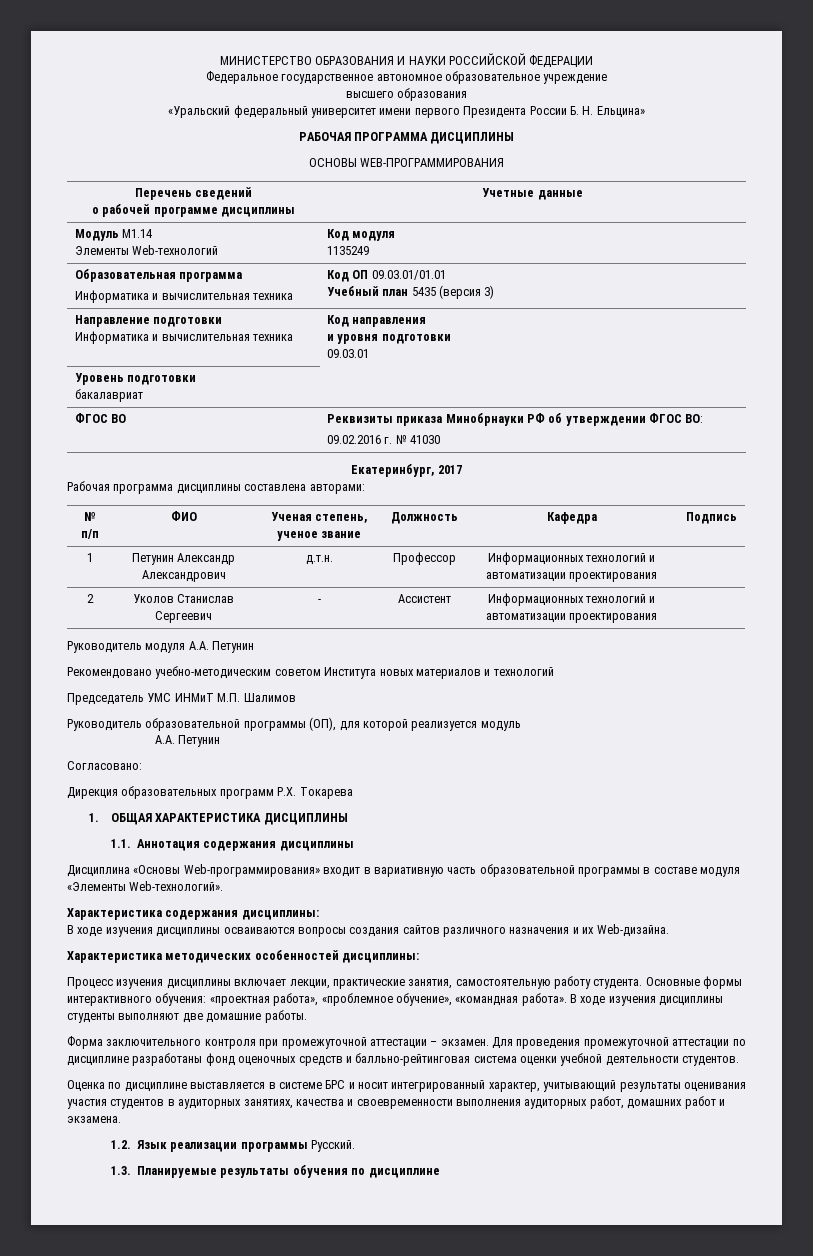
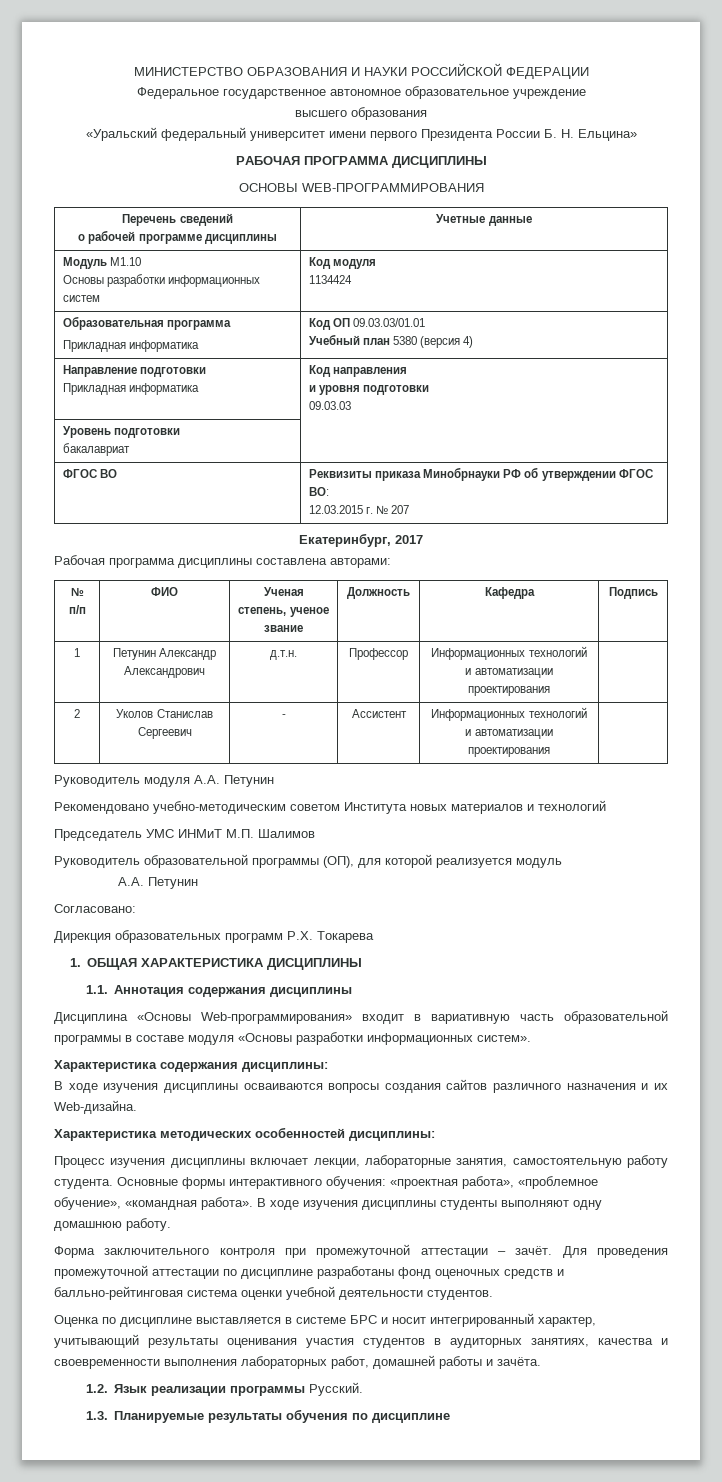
[122,229,153,238] [74,245,219,255] М1.14 // Элементы Web-технологий -> [110,257,142,266] [63,274,261,287] [63,295,101,302] М1.10 // Основы разработки информационных систем
[326,246,369,255] 1135249 -> [309,275,353,284] 1134424
[74,290,293,303] Информатика и вычислительная техника -> [63,340,200,352] Прикладная информатика
[371,270,446,280] 09.03.01/01.01 -> [353,318,426,327] 09.03.03/01.01
[411,285,495,299] 5435 (версия 3) -> [393,336,474,348] 5380 (версия 4)
[74,331,293,344] Информатика и вычислительная техника -> [63,383,200,395] Прикладная информатика
[326,349,369,358] 09.03.01 -> [309,401,352,410] 09.03.03
[326,435,381,444] 09.02.2016 -> [309,505,364,514] 12.03.2015
[409,435,440,444] 41030 -> [391,505,410,514] 207
[67,881,224,891] «Элементы Web-технологий». -> [238,1032,531,1045] «Основы разработки информационных систем».
[332,979,405,989] практические -> [364,1155,451,1168] лабораторные
[182,1010,307,1023] две домашние работы. -> [573,1200,602,1210] [54,1218,171,1231] одну домашнюю работу.
[440,1039,489,1046] экзамен. -> [515,1246,553,1255] зачёт.
[524,1096,725,1109] [67,1116,121,1123] аудиторных работ, домашних работ и экзамена. -> [241,1355,541,1369] лабораторных работ, домашней работы и зачёта.

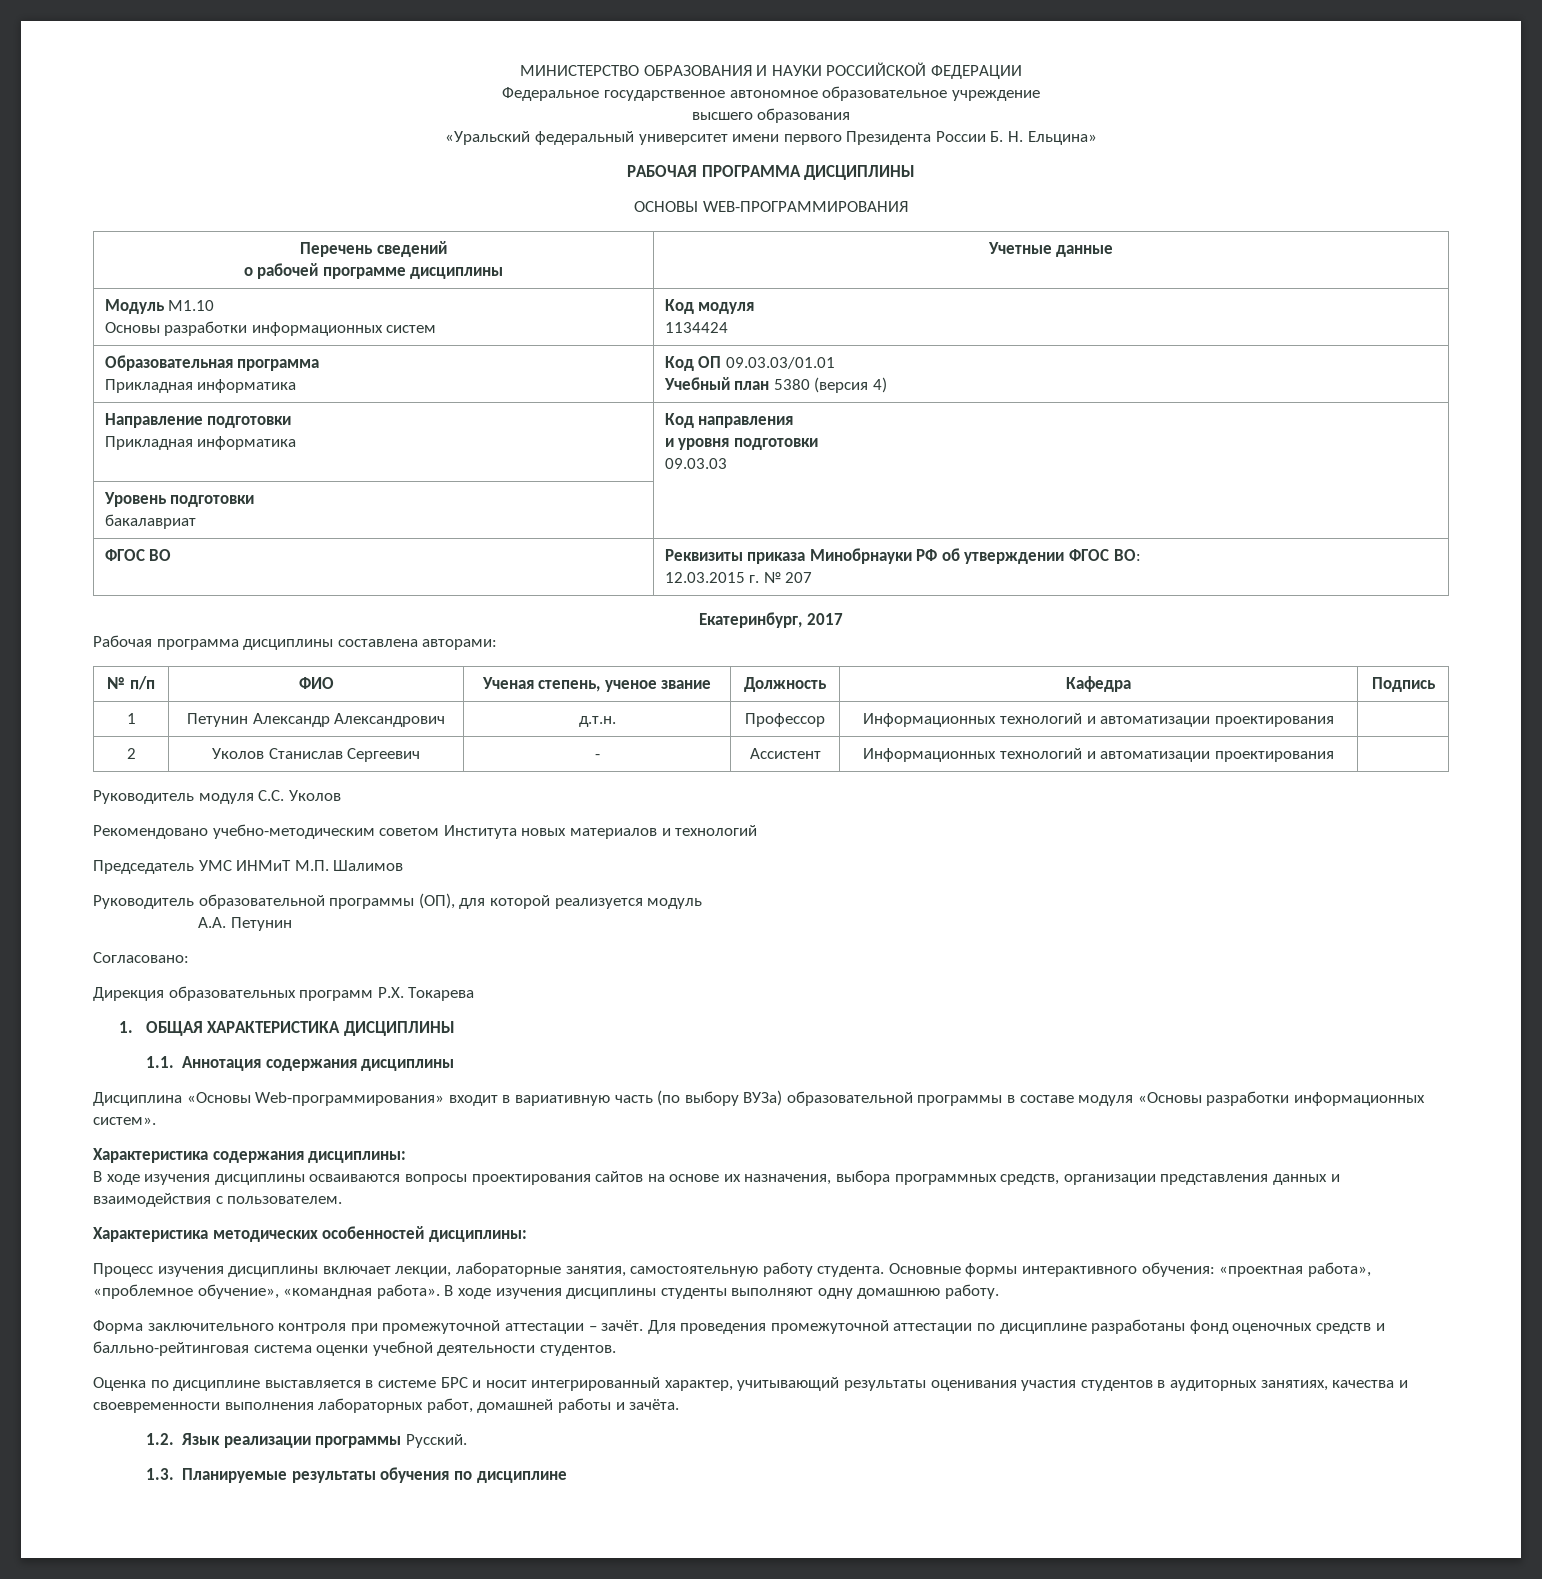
[194,775,274,787] А.А. Петунин -> [258,790,341,801] С.С. Уколов
(554, 1017) none -> [657,1090,783,1106] (по выбору ВУЗа)
[384,1079,668,1093] [54,1100,137,1114] создания сайтов различного назначения и их Web-дизайна. -> [471,1170,1340,1185] [93,1193,343,1207] проектирования сайтов на основе их назначения, выбора программных средств, организации представления данных и взаимодействия с пользователем.

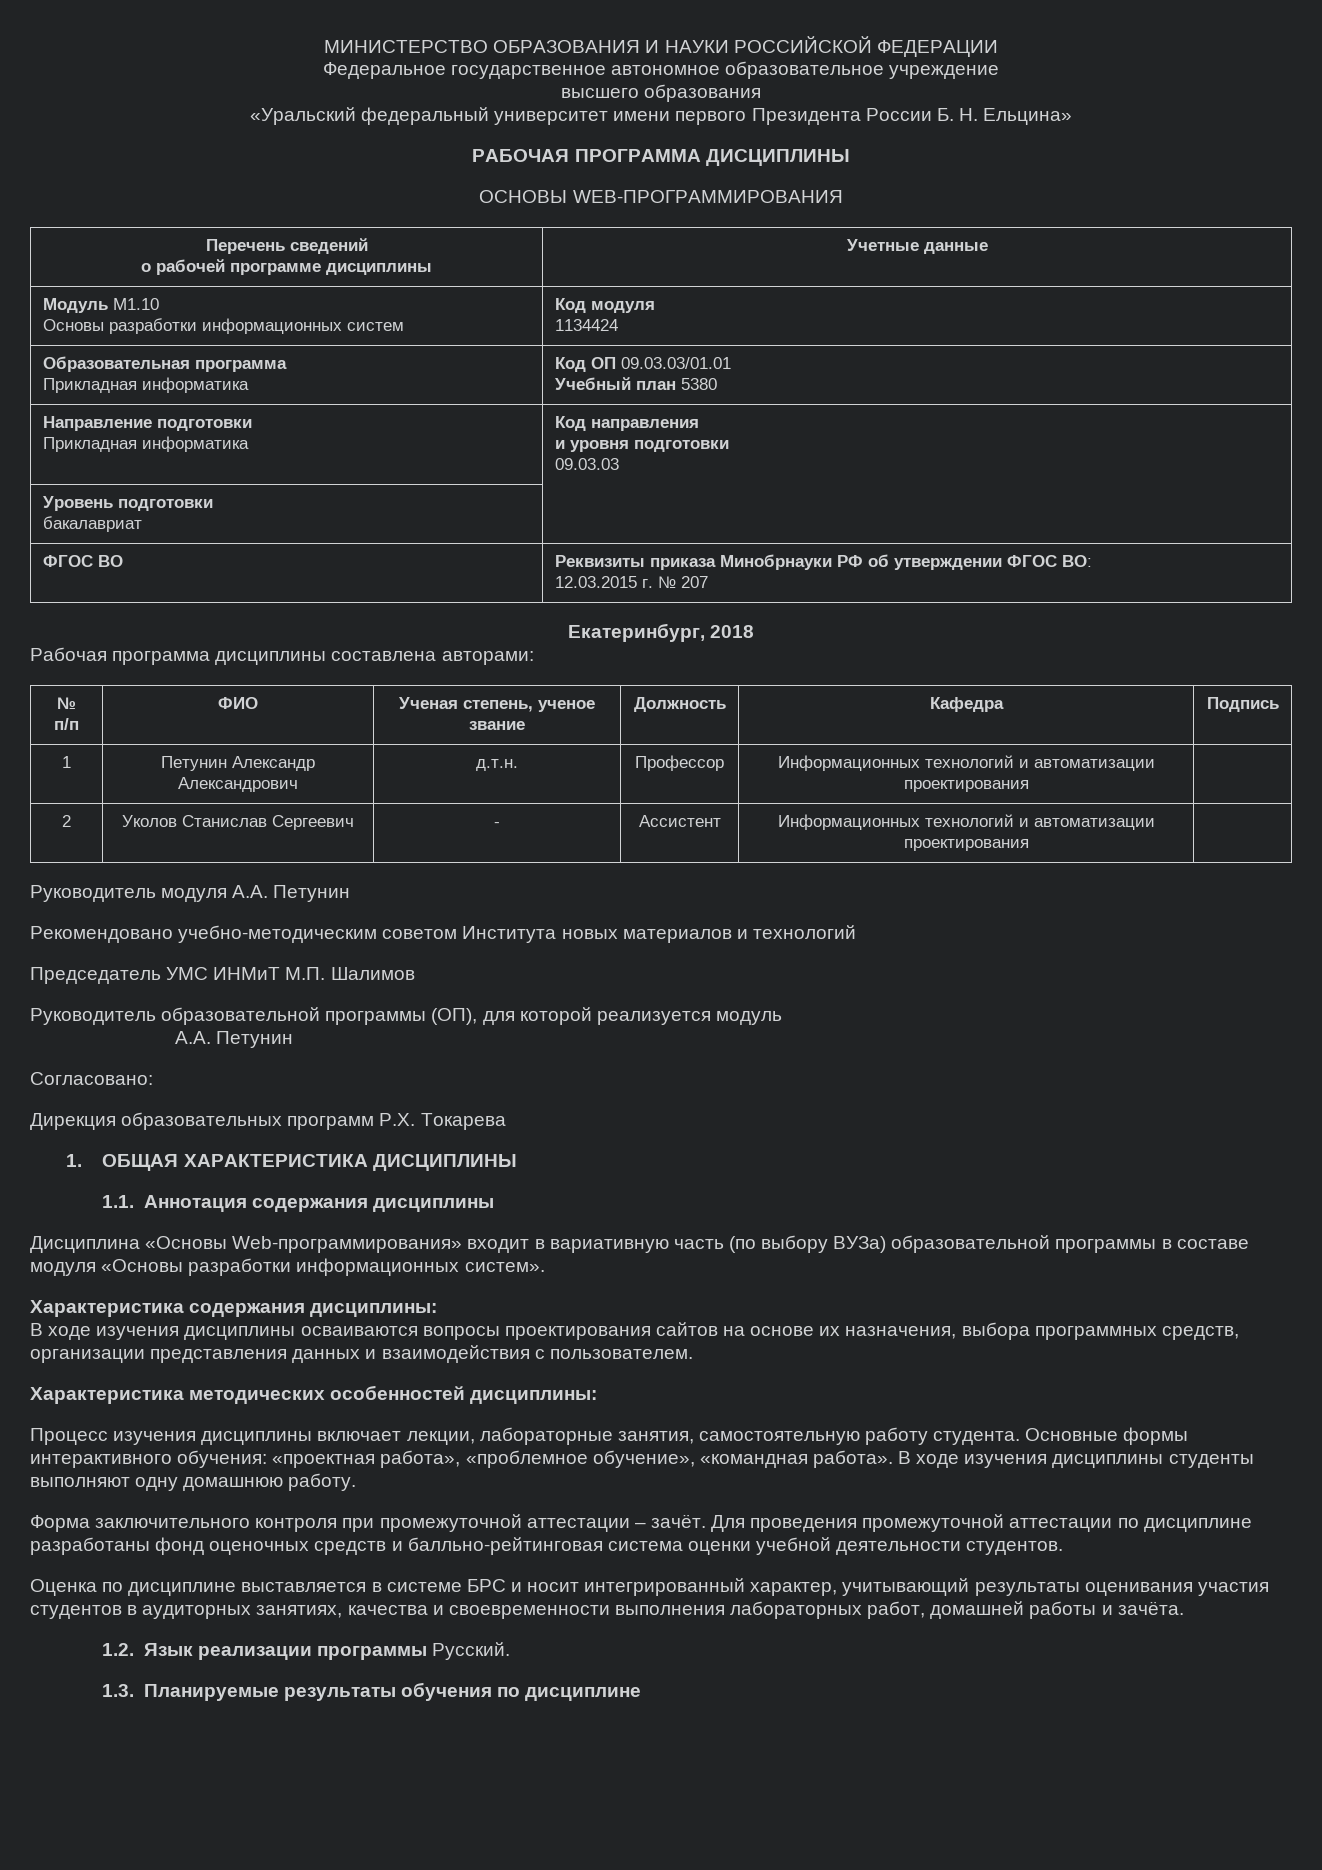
[814,377,887,393] (версия 4) -> (717, 384) none
[806,613,843,625] 2017 -> [710,625,755,638] 2018
[258,790,341,801] С.С. Уколов -> [232,885,351,902] А.А. Петунин

